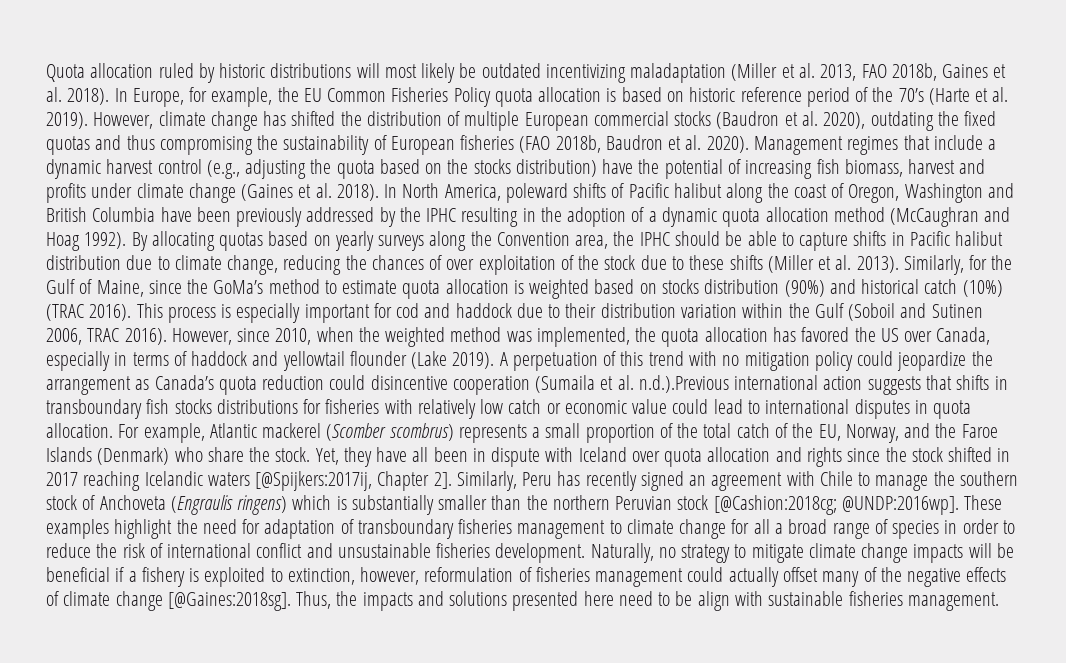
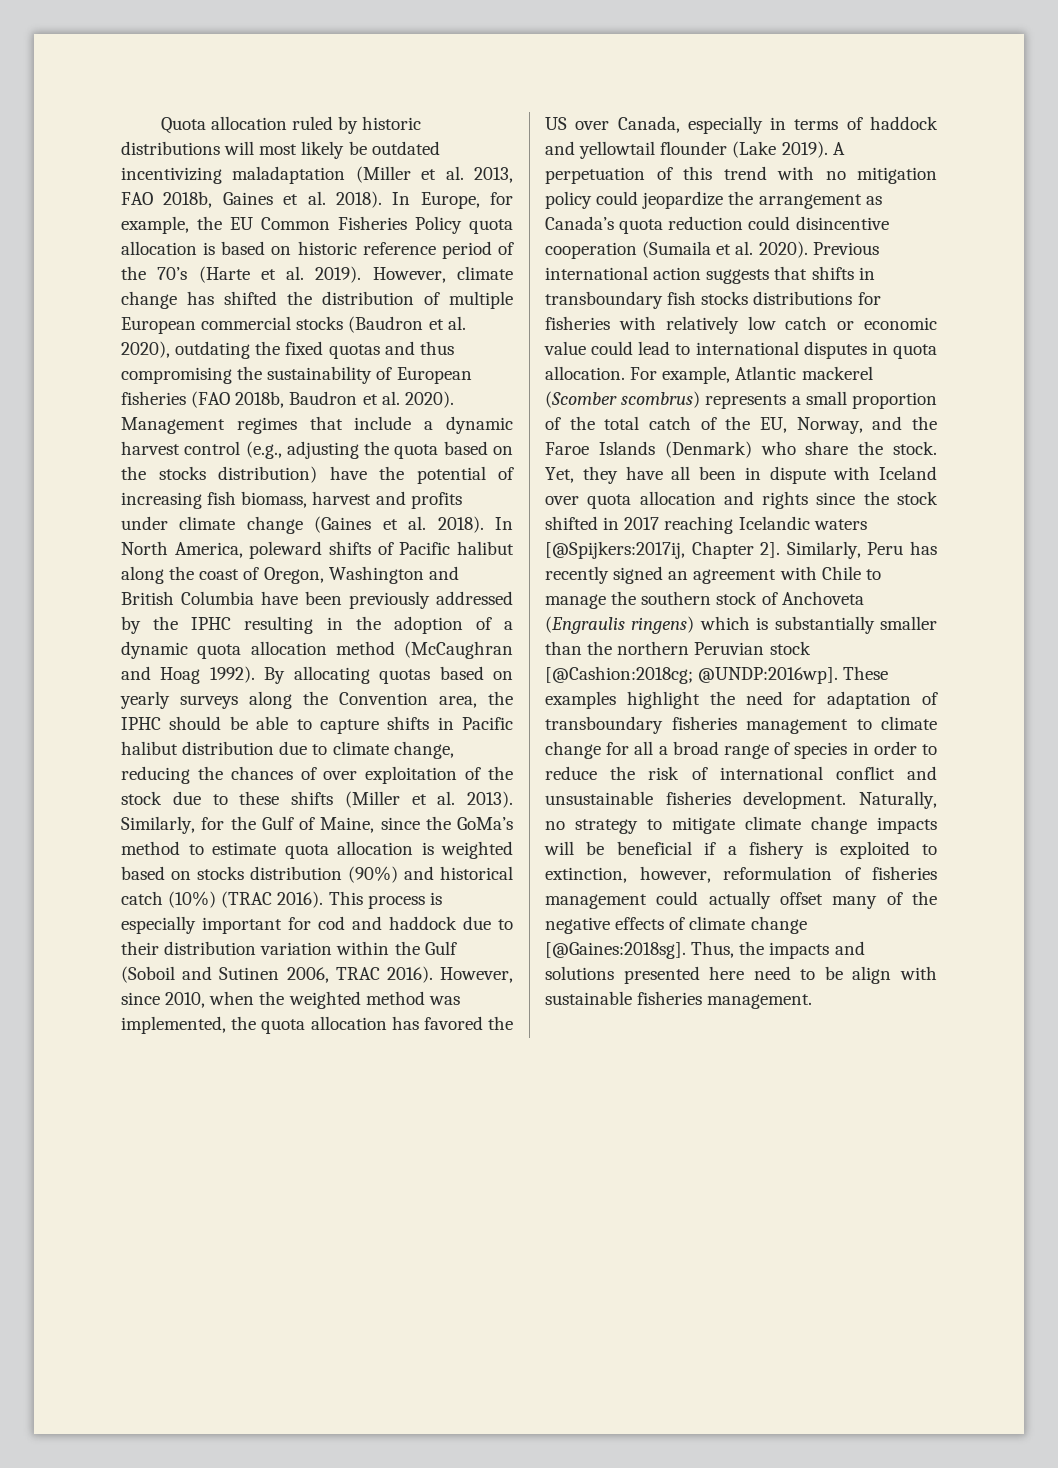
[638,375,729,393] n.d.).Previous -> [758,241,879,258] 2020). Previous

